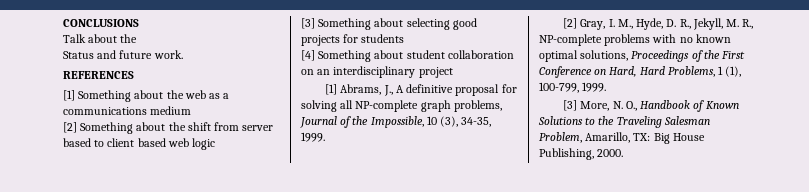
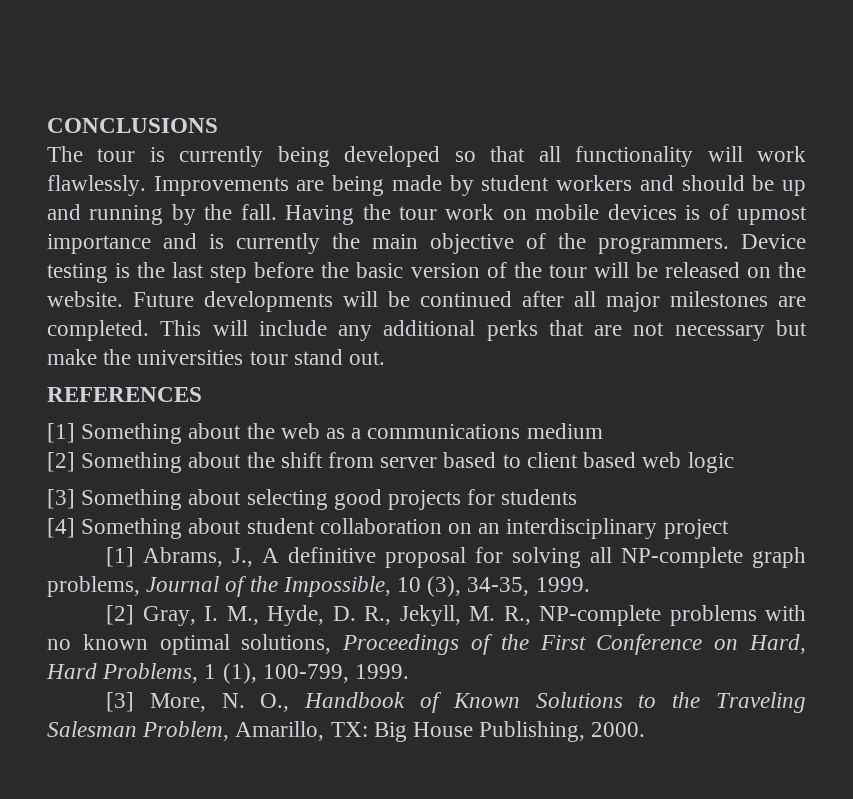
[63,34,138,43] [63,50,183,59] Talk about the // Status and future work. -> [47,146,806,167] [47,175,807,196] [47,204,808,225] [47,233,806,254] [47,262,806,283] [47,291,806,312] [47,320,807,341] [47,349,386,365] The tour is currently being developed so that all functionality will work flawlessly. Improvements are being made by student workers and should be up and running by the fall. Having the tour work on mobile devices is of upmost importance and is currently the main objective of the programmers. Device testing is the last step before the basic version of the tour will be released on the website. Future developments will be continued after all major milestones are completed. This will include any additional perks that are not necessary but make the universities tour stand out.

